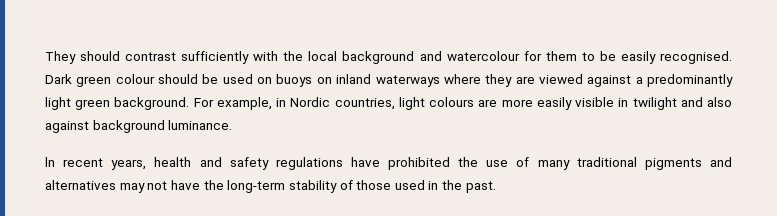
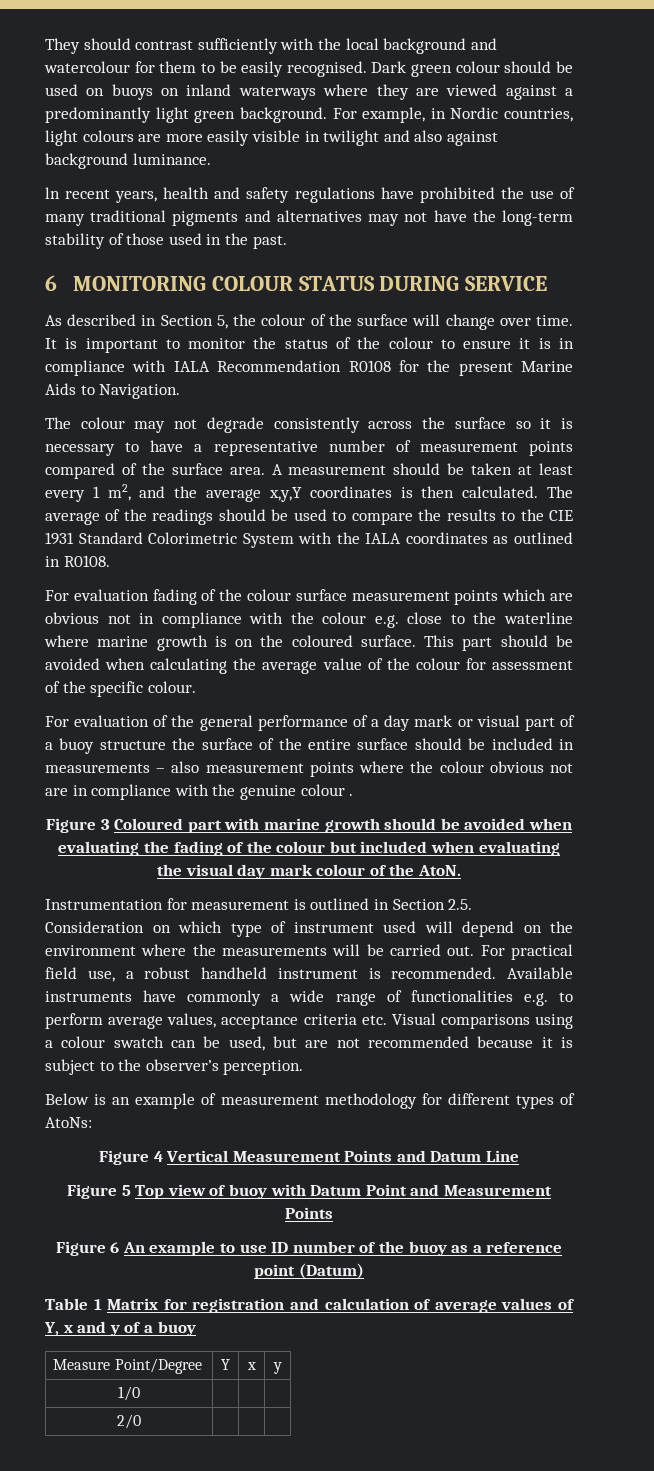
(496, 187) none -> [45,275,548,291] [45,314,573,330] [45,337,574,353] [45,360,573,376] [45,383,181,399] [45,417,574,433] [45,440,573,456] [45,463,574,479] [45,484,573,502] [45,509,573,525] [45,532,573,548] [45,555,110,567] [45,589,574,605] [45,612,573,628] [44,635,573,651] [45,658,574,674] [45,681,196,697] [45,715,575,731] [45,738,575,754] [45,761,573,777] [45,784,354,800] [46,818,572,833] [58,841,560,856] [156,864,462,879] [45,898,473,910] [45,921,573,937] [45,944,573,960] [45,967,573,982] [45,990,573,1006] [45,1013,573,1029] [45,1036,573,1051] [45,1059,304,1075] [45,1093,576,1109] [45,1117,92,1128] [98,1150,520,1165] [67,1184,552,1199] [285,1207,333,1219] [55,1241,563,1256] [254,1263,364,1279] [45,1298,576,1313] [44,1321,196,1336] [53,1358,202,1374] [221,1359,230,1370] [246,1362,256,1370] [272,1362,282,1374] [118,1386,140,1401] [117,1414,141,1429] // 6 MONITORING COLOUR STATUS DURING SERVICE // As described in Section 5, the colour of the surface will change over time. It is important to monitor the status of the colour to ensure it is in compliance with IALA Recommendation R0108 for the present Marine Aids to Navigation. // The colour may not degrade consistently across the surface so it is necessary to have a representative number of measurement points compared of the surface area. A measurement should be taken at least every 1 m2, and the average x,y,Y coordinates is then calculated. The average of the readings should be used to compare the results to the CIE 1931 Standard Colorimetric System with the IALA coordinates as outlined in R0108. // For evaluation fading of the colour surface measurement points which are obvious not in compliance with the colour e.g. close to the waterline where marine growth is on the coloured surface. This part should be avoided when calculating the average value of the colour for assessment of the specific colour. // For evaluation of the general performance of a day mark or visual part of a buoy structure the surface of the entire surface should be included in measurements – also measurement points where the colour obvious not are in compliance with the genuine colour . // Figure 3 Coloured part with marine growth should be avoided when evaluating the fading of the colour but included when evaluating the visual day mark colour of the AtoN. // Instrumentation for measurement is outlined in Section 2.5. Consideration on which type of instrument used will depend on the environment where the measurements will be carried out. For practical field use, a robust handheld instrument is recommended. Available instruments have commonly a wide range of functionalities e.g. to perform average values, acceptance criteria etc. Visual comparisons using a colour swatch can be used, but are not recommended because it is subject to the observer’s perception. // Below is an example of measurement methodology for different types of AtoNs: // Figure 4 Vertical Measurement Points and Datum Line // Figure 5 Top view of buoy with Datum Point and Measurement Points // Figure 6 An example to use ID number of the buoy as a reference point (Datum) // Table 1 Matrix for registration and calculation of average values of Y, x and y of a buoy // Measure Point/Degree | Y | x | y // 1/0 | | | // 2/0 | | |

